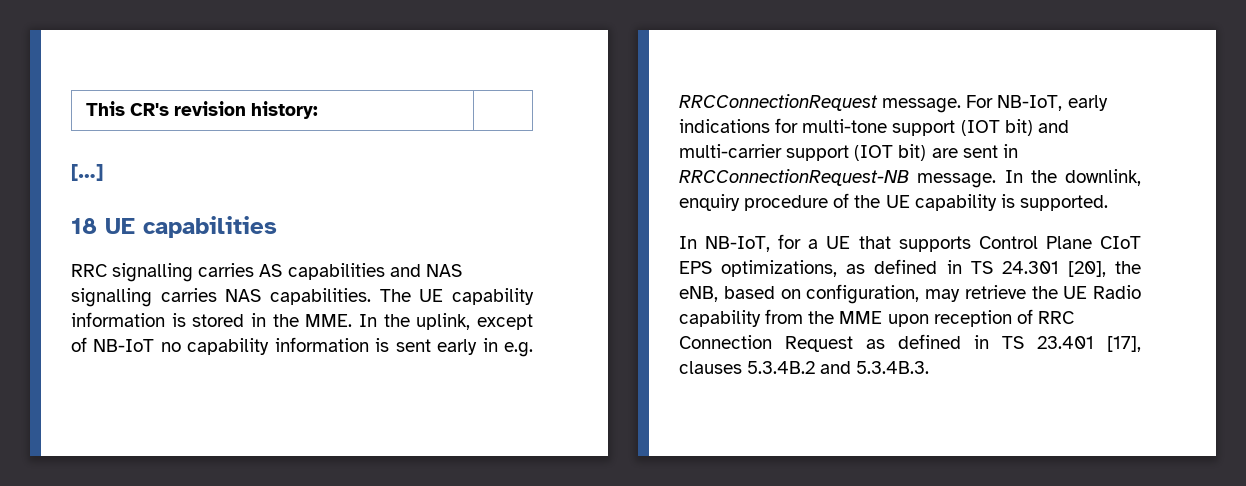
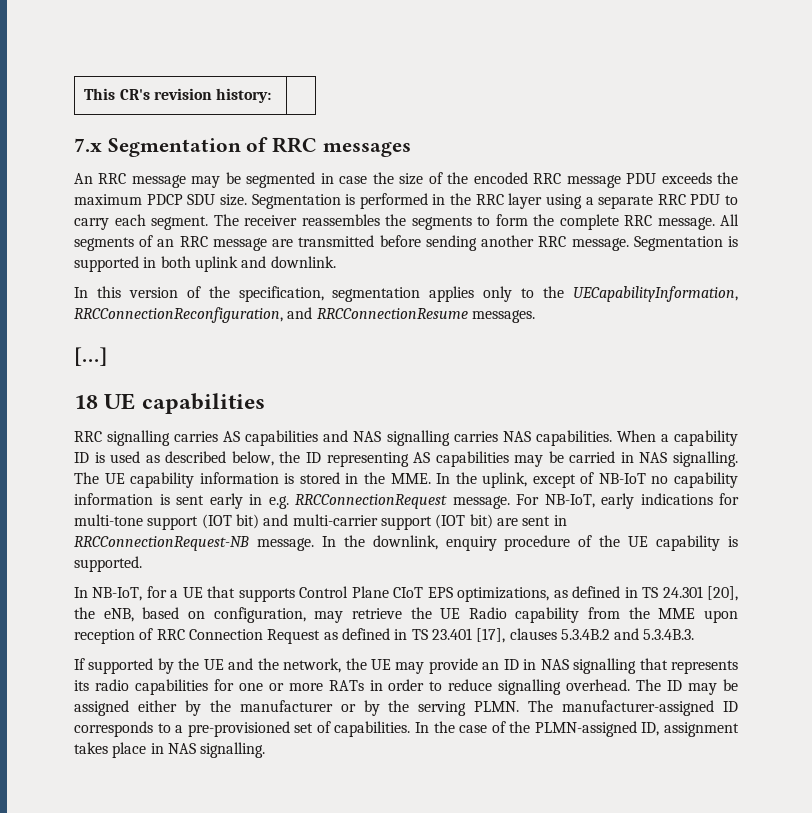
(318, 110) none -> [74,137,411,157] [74,172,738,188] [74,193,738,209] [74,214,739,230] [74,235,738,251] [74,256,336,272] [74,286,739,302] [74,307,535,323] // 7.x Segmentation of RRC messages // An RRC message may be segmented in case the size of the encoded RRC message PDU exceeds the maximum PDCP SDU size. Segmentation is performed in the RRC layer using a separate RRC PDU to carry each segment. The receiver reassembles the segments to form the complete RRC message. All segments of an RRC message are transmitted before sending another RRC message. Segmentation is supported in both uplink and downlink. // In this version of the specification, segmentation applies only to the UECapabilityInformation, RRCConnectionReconfiguration, and RRCConnectionResume messages.
(372, 296) none -> [616,430,739,446] [74,451,738,467] When a capability ID is used as described below, the ID representing AS capabilities may be carried in NAS signalling.
(930, 367) none -> [74,658,739,674] [74,679,739,695] [74,700,739,716] [74,721,739,737] [74,742,266,758] // If supported by the UE and the network, the UE may provide an ID in NAS signalling that represents its radio capabilities for one or more RATs in order to reduce signalling overhead. The ID may be assigned either by the manufacturer or by the serving PLMN. The manufacturer-assigned ID corresponds to a pre-provisioned set of capabilities. In the case of the PLMN-assigned ID, assignment takes place in NAS signalling.

